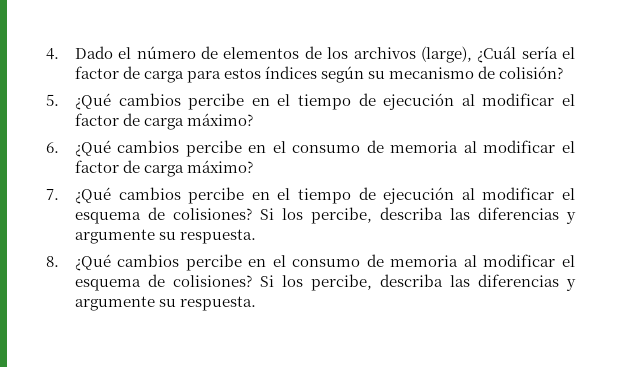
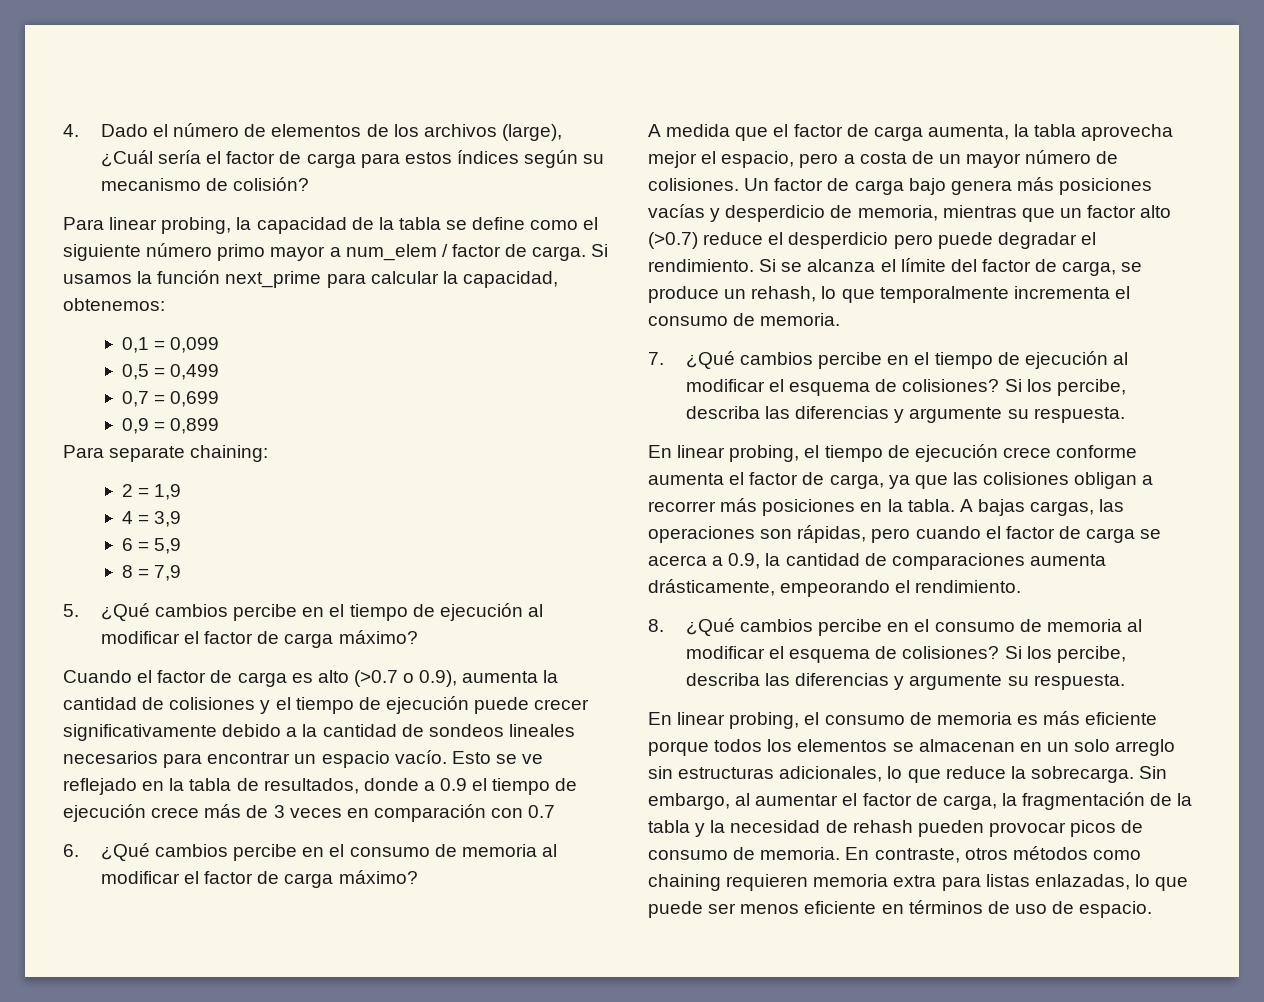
(564, 72) none -> [63,217,599,234] [63,243,609,261] [63,270,558,288] [63,298,165,311] [121,337,220,353] [121,364,220,380] [121,391,220,407] [121,418,220,434] [63,445,269,462] [121,484,182,500] [121,511,182,527] [121,538,182,554] [121,565,182,581] // Para linear probing, la capacidad de la tabla se define como el siguiente número primo mayor a num_elem / factor de carga. Si usamos la función next_prime para calcular la capacidad, obtenemos: // 0,1 = 0,099 // 0,5 = 0,499 // 0,7 = 0,699 // 0,9 = 0,899 // Para separate chaining: // 2 = 1,9 // 4 = 3,9 // 6 = 5,9 // 8 = 7,9
(254, 119) none -> [63,670,559,687] [63,696,590,714] [63,724,575,741] [63,750,544,768] [63,778,578,795] [63,804,556,822] // Cuando el factor de carga es alto (>0.7 o 0.9), aumenta la cantidad de colisiones y el tiempo de ejecución puede crecer significativamente debido a la cantidad de sondeos lineales necesarios para encontrar un espacio vacío. Esto se ve reflejado en la tabla de resultados, donde a 0.9 el tiempo de ejecución crece más de 3 veces en comparación con 0.7
(254, 166) none -> [648,124,1174,141] [648,150,1119,168] [648,177,1153,195] [648,204,1172,222] [648,232,1096,249] [648,258,1143,276] [648,286,1130,303] [648,313,841,326] // A medida que el factor de carga aumenta, la tabla aprovecha mejor el espacio, pero a costa de un mayor número de colisiones. Un factor de carga bajo genera más posiciones vacías y desperdicio de memoria, mientras que un factor alto (>0.7) reduce el desperdicio pero puede degradar el rendimiento. Si se alcanza el límite del factor de carga, se produce un rehash, lo que temporalmente incrementa el consumo de memoria.
(257, 236) none -> [648,444,1138,462] [648,472,1154,489] [648,498,1125,516] [648,525,1162,543] [648,553,1106,570] [648,579,1022,597] // En linear probing, el tiempo de ejecución crece conforme aumenta el factor de carga, ya que las colisiones obligan a recorrer más posiciones en la tabla. A bajas cargas, las operaciones son rápidas, pero cuando el factor de carga se acerca a 0.9, la cantidad de comparaciones aumenta drásticamente, empeorando el rendimiento.
(257, 303) none -> [648,711,1158,729] [648,739,1176,756] [648,766,1168,783] [648,792,1193,810] [648,820,1144,837] [648,846,1141,863] [648,874,1189,891] [648,900,1153,918] // En linear probing, el consumo de memoria es más eficiente porque todos los elementos se almacenan en un solo arreglo sin estructuras adicionales, lo que reduce la sobrecarga. Sin embargo, al aumentar el factor de carga, la fragmentación de la tabla y la necesidad de rehash pueden provocar picos de consumo de memoria. En contraste, otros métodos como chaining requieren memoria extra para listas enlazadas, lo que puede ser menos eficiente en términos de uso de espacio.

